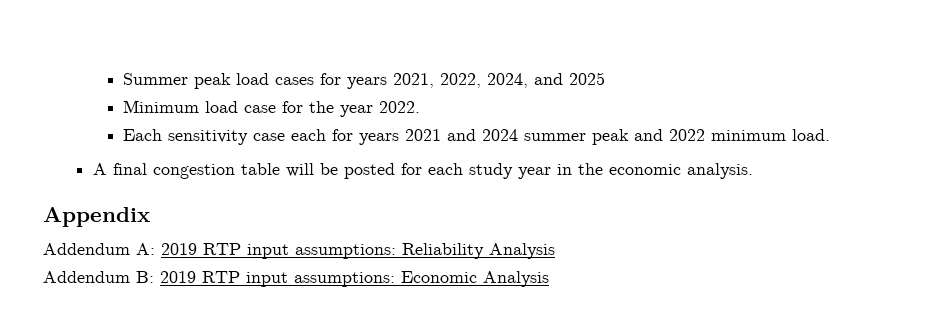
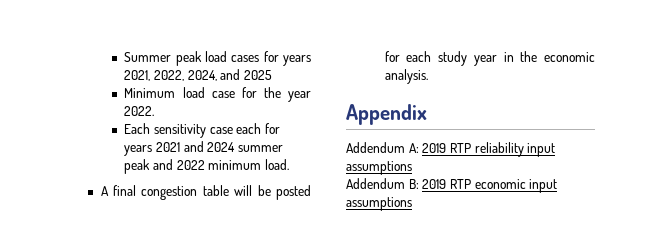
[247,243,555,259] input assumptions: Reliability Analysis -> [474,142,556,157] [346,161,412,175] reliability input assumptions
[246,271,549,287] input assumptions: Economic Analysis -> [474,179,558,193] [346,197,412,211] economic input assumptions

